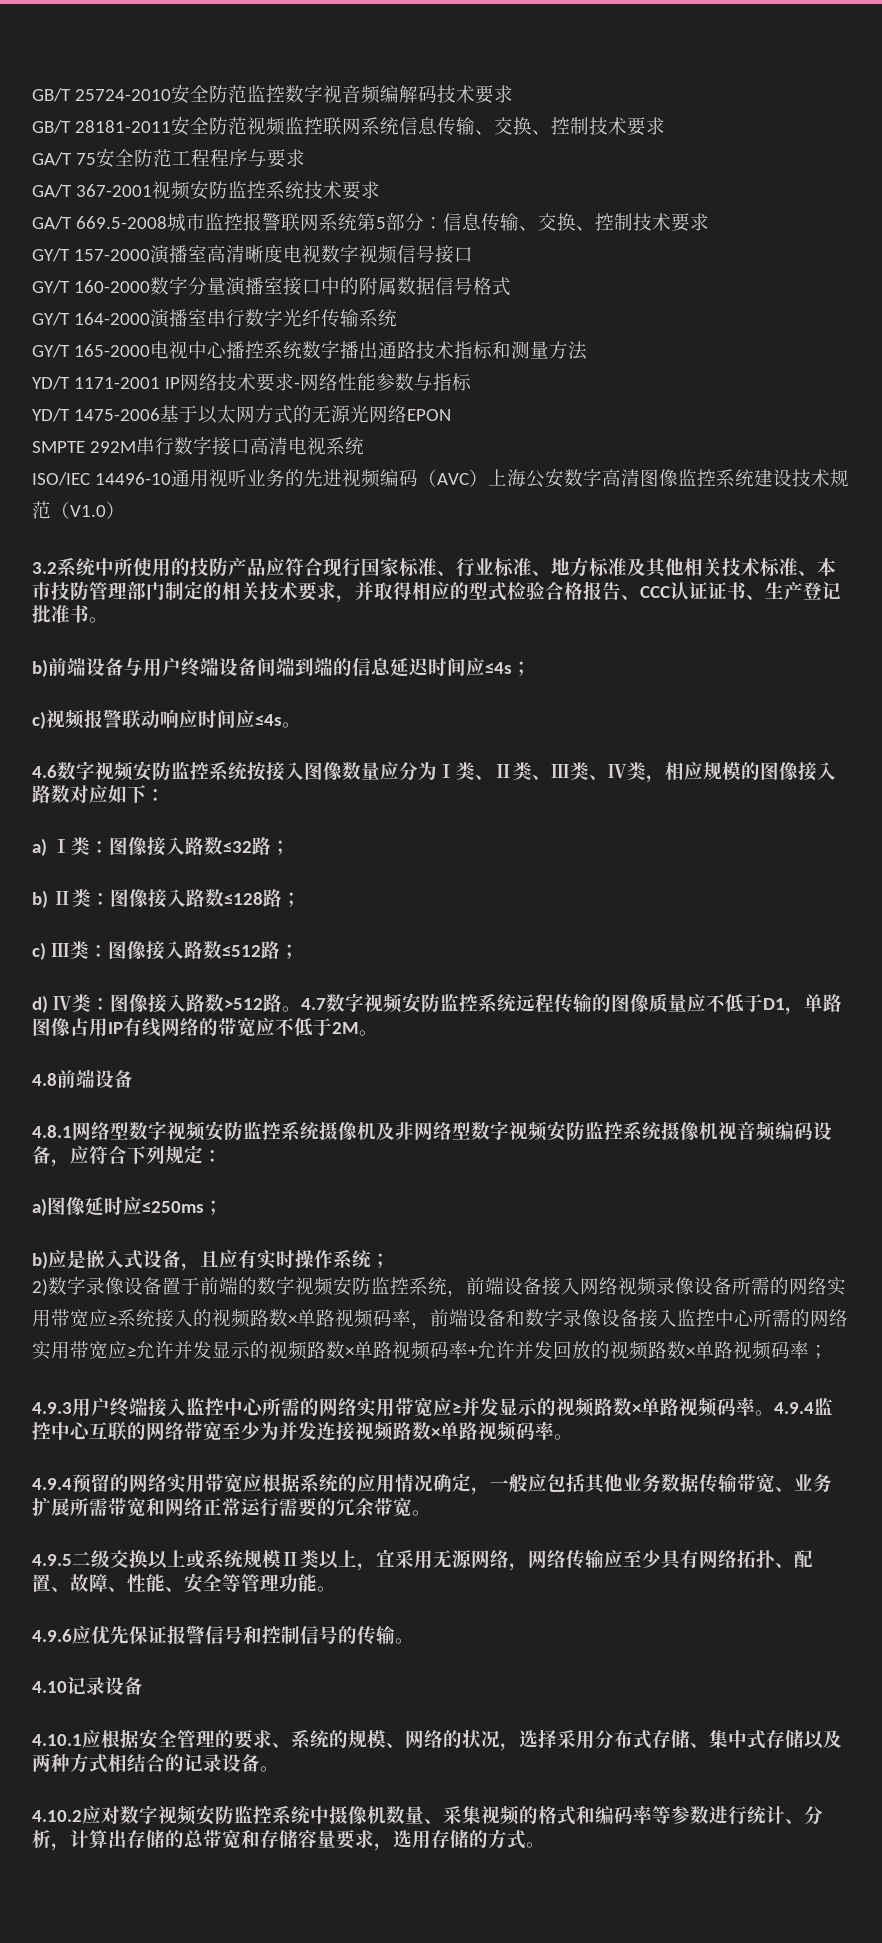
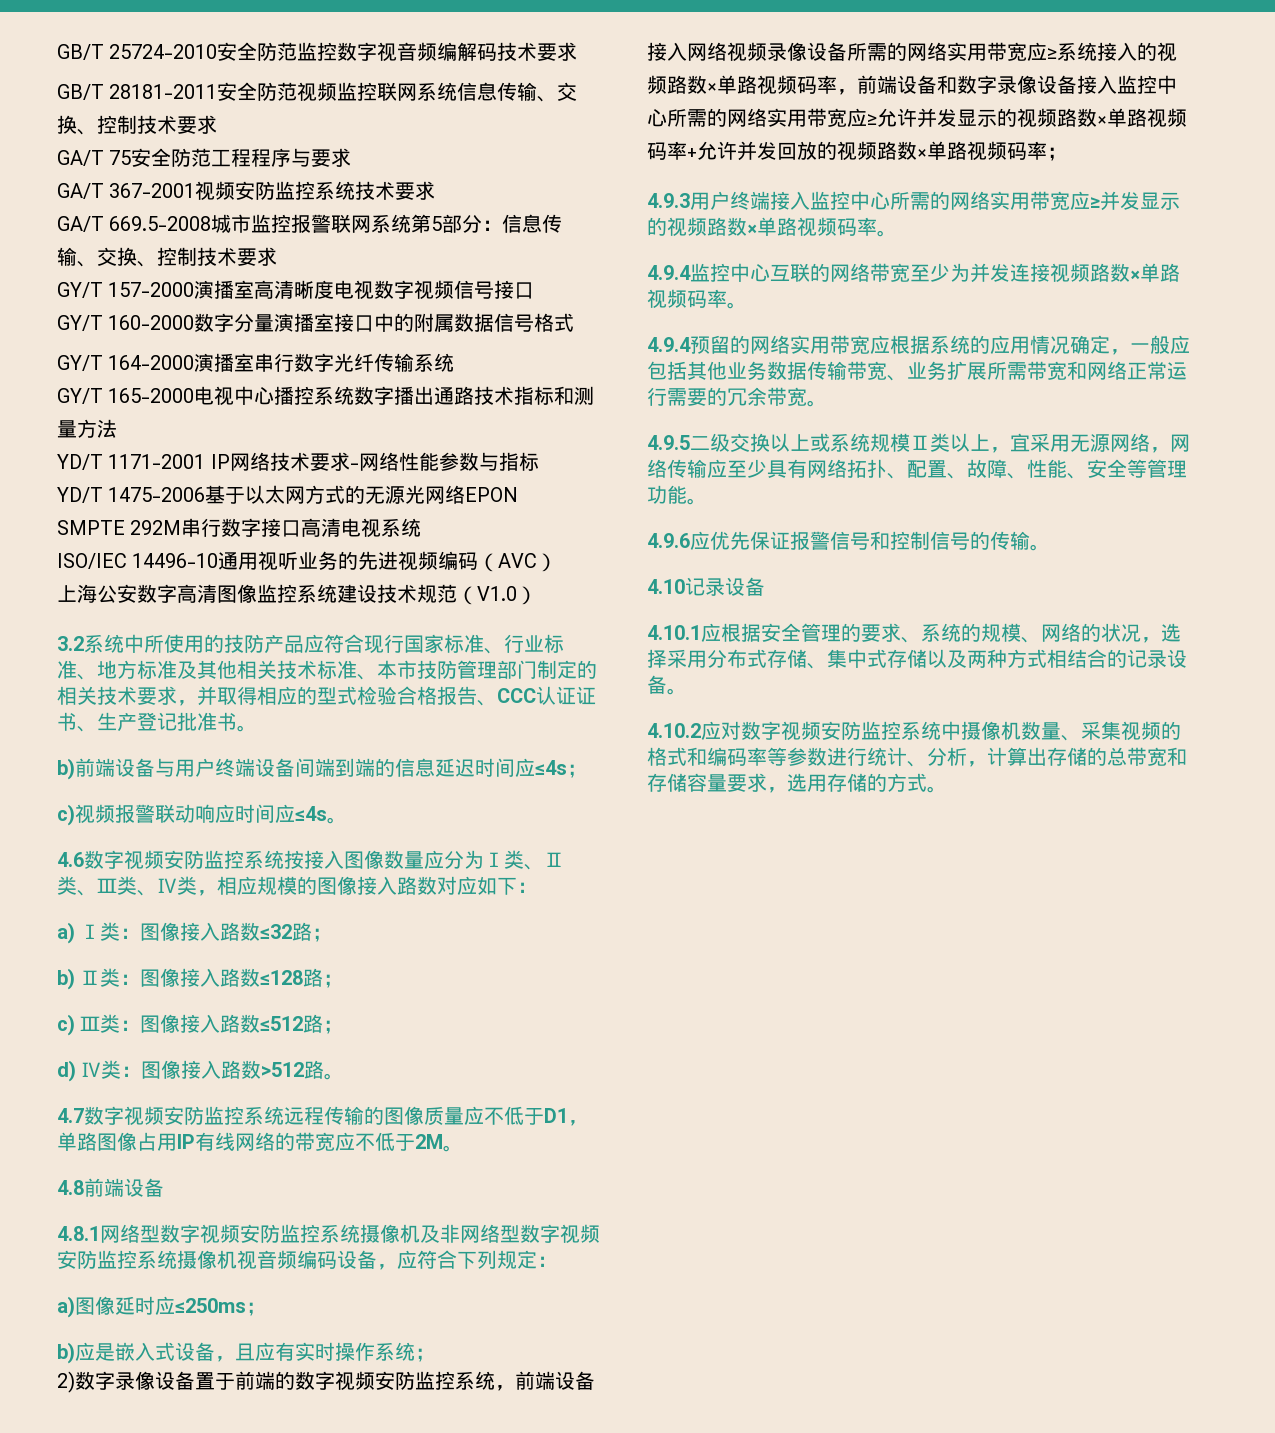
(488, 478) none -> (558, 562) //
(301, 1009) none -> (345, 1076) //
(774, 1413) none -> (897, 233) //

